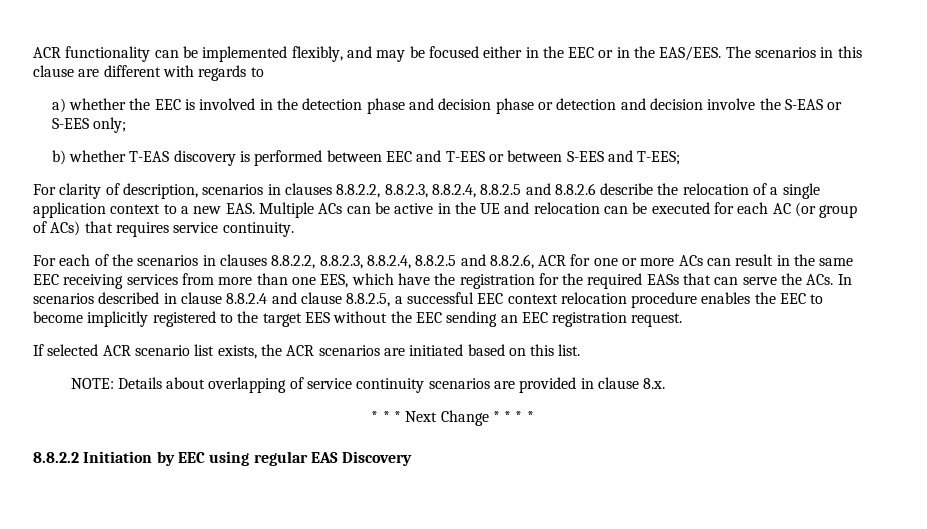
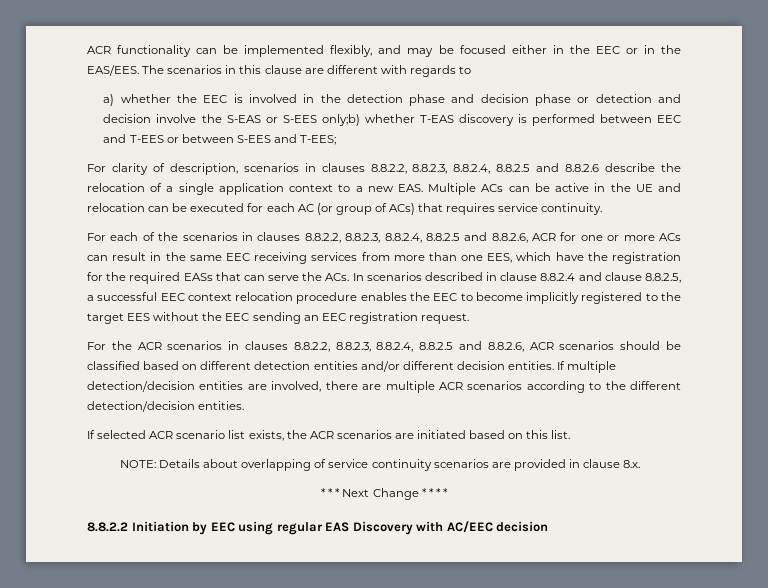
[93,117,127,133] [51,150,66,165] only; // b) -> [321,114,360,126] only;b)
(683, 320) none -> [87,341,681,352] [87,361,617,373] [87,381,681,393] [87,401,245,412] // For the ACR scenarios in clauses 8.8.2.2, 8.8.2.3, 8.8.2.4, 8.8.2.5 and 8.8.2.6, ACR scenarios should be classified based on different detection entities and/or different decision entities. If multiple detection/decision entities are involved, there are multiple ACR scenarios according to the different detection/decision entities.
(413, 458) none -> [416,521,549,533] with AC/EEC decision

